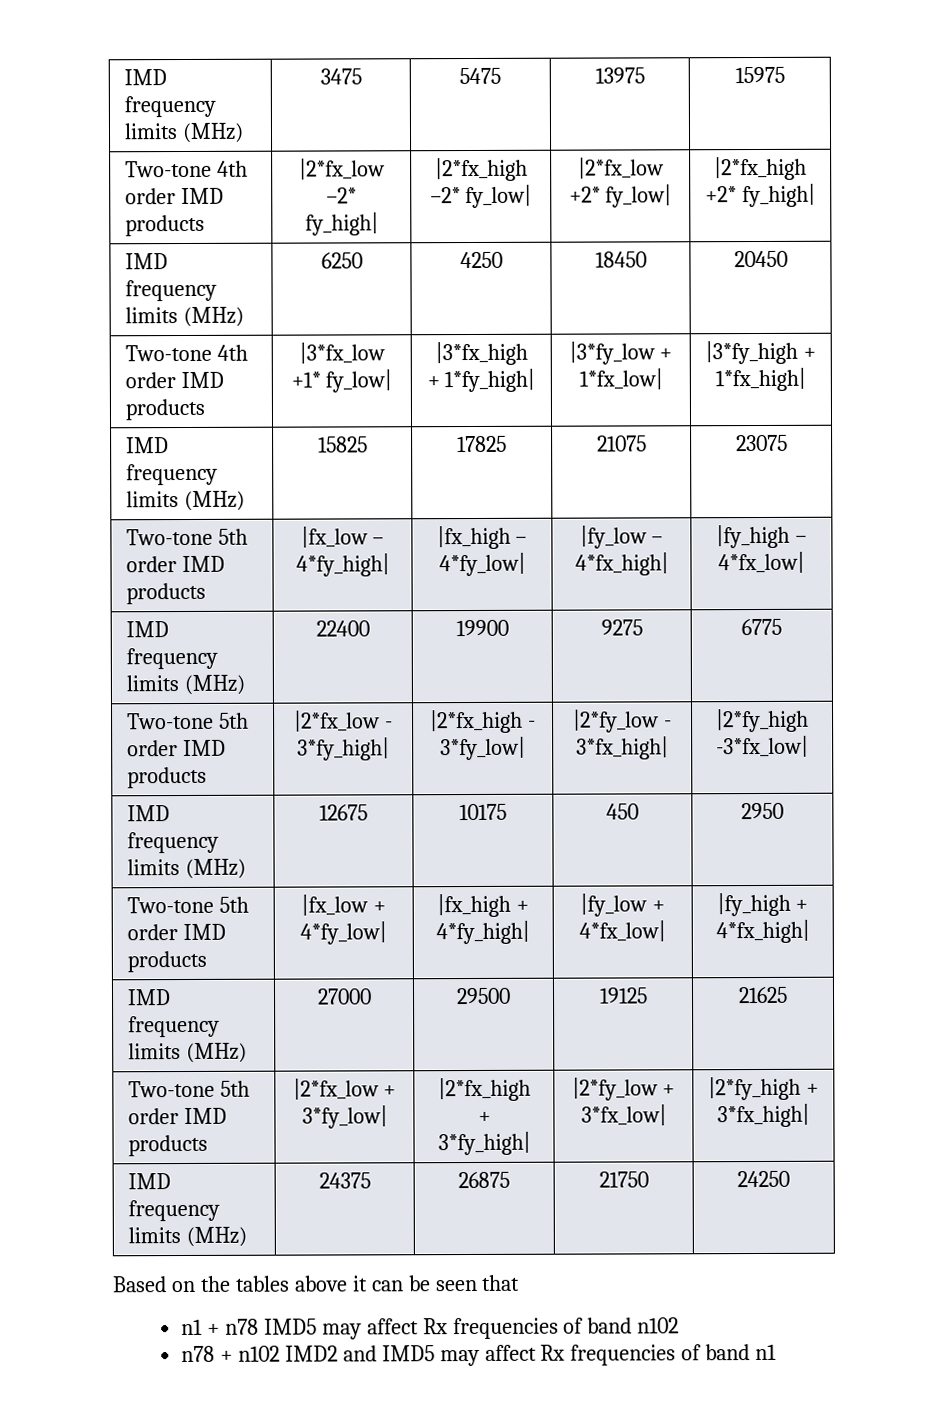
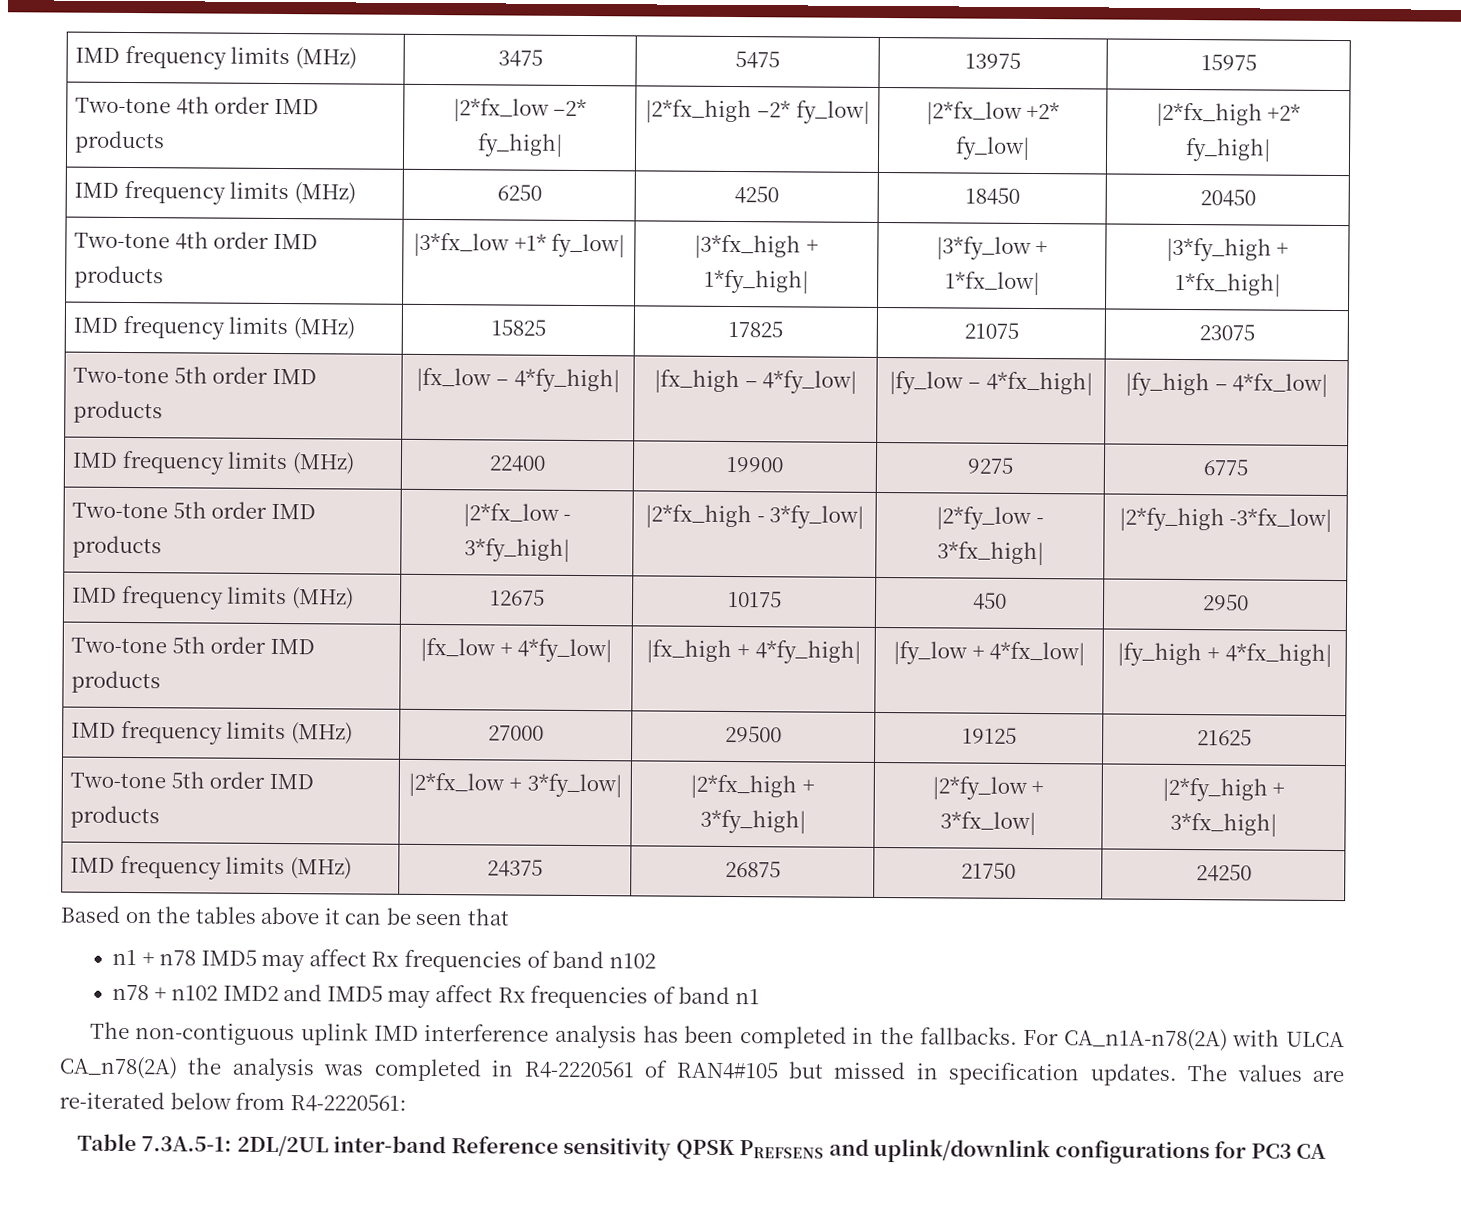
(778, 1352) none -> [89,1021,1346,1052] [59,1056,1344,1086] [59,1091,407,1112] [76,1133,1328,1165] // The non-contiguous uplink IMD interference analysis has been completed in the fallbacks. For CA_n1A-n78(2A) with ULCA CA_n78(2A) the analysis was completed in R4-2220561 of RAN4#105 but missed in specification updates. The values are re-iterated below from R4-2220561: // Table 7.3A.5-1: 2DL/2UL inter-band Reference sensitivity QPSK PREFSENS and uplink/downlink configurations for PC3 CA

